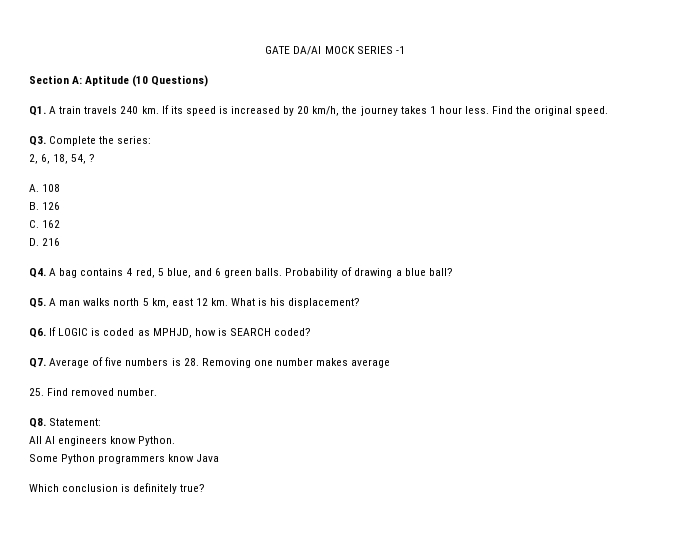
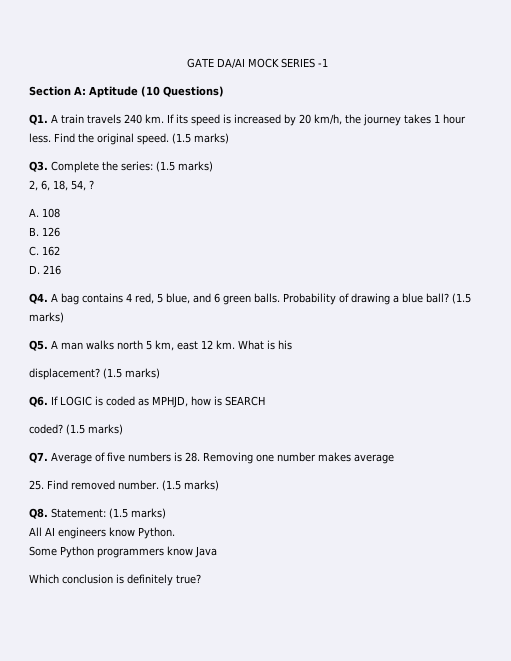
(609, 111) none -> [172,133,229,144] (1.5 marks)
(152, 140) none -> [156,161,213,172] (1.5 marks)
(453, 272) none -> [452,293,471,304] [29,312,64,323] (1.5 marks)
(286, 302) none -> (292, 345) //
(361, 303) none -> [103,368,160,379] (1.5 marks)
(271, 332) none -> (265, 401) //
(312, 332) none -> [66,424,123,435] (1.5 marks)
(158, 392) none -> [162,480,219,491] (1.5 marks)
(102, 422) none -> [109,508,166,519] (1.5 marks)

